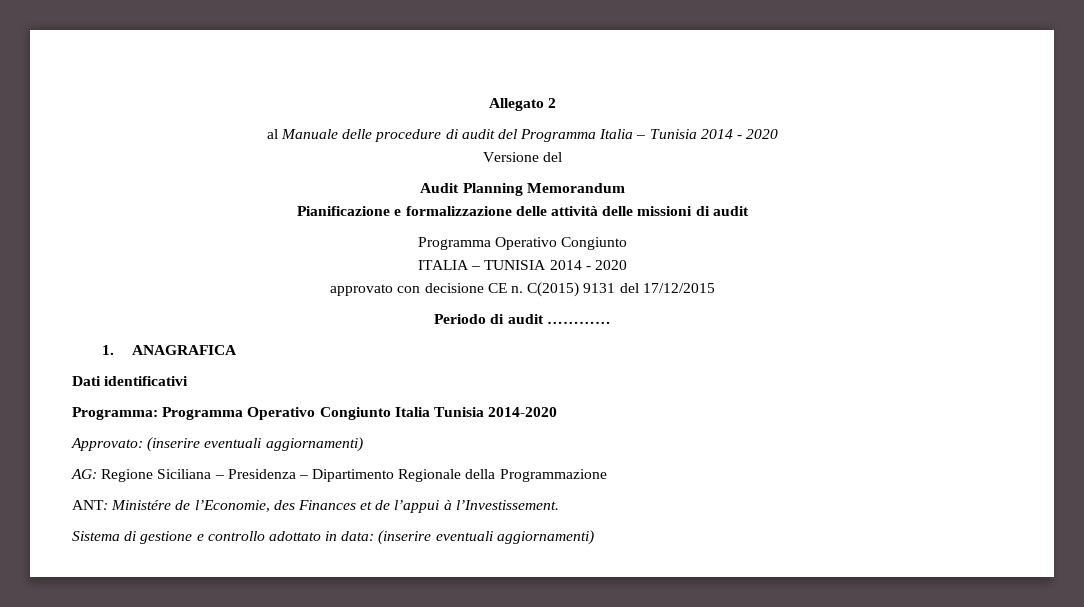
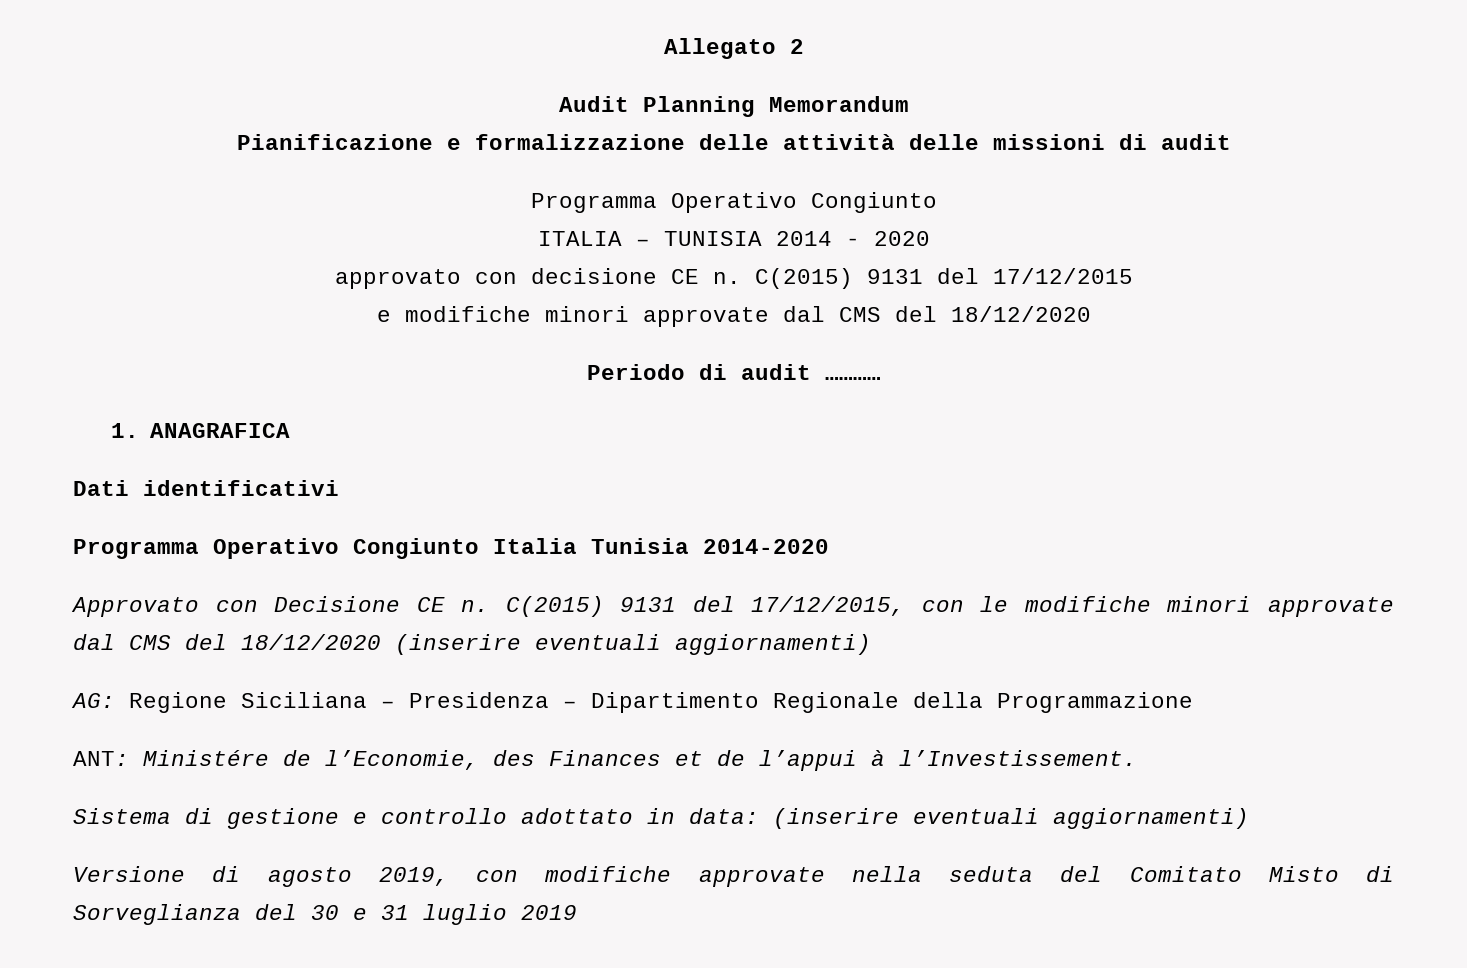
[266,129,779,142] [482,152,563,162] // al Manuale delle procedure di audit del Programma Italia – Tunisia 2014 - 2020 // Versione del -> (804, 46) none
(715, 288) none -> [376,306,1091,327] // e modifiche minori approvate dal CMS del 18/12/2020
[72,407,158,420] Programma: -> (339, 488) none
[71,438,143,451] Approvato: -> [71,596,1394,617] [73,634,381,650] Approvato con Decisione CE n. C(2015) 9131 del 17/12/2015, con le modifiche minori approvate dal CMS del 18/12/2020
(594, 537) none -> [73,866,1394,887] [73,904,577,925] // Versione di agosto 2019, con modifiche approvate nella seduta del Comitato Misto di Sorveglianza del 30 e 31 luglio 2019

